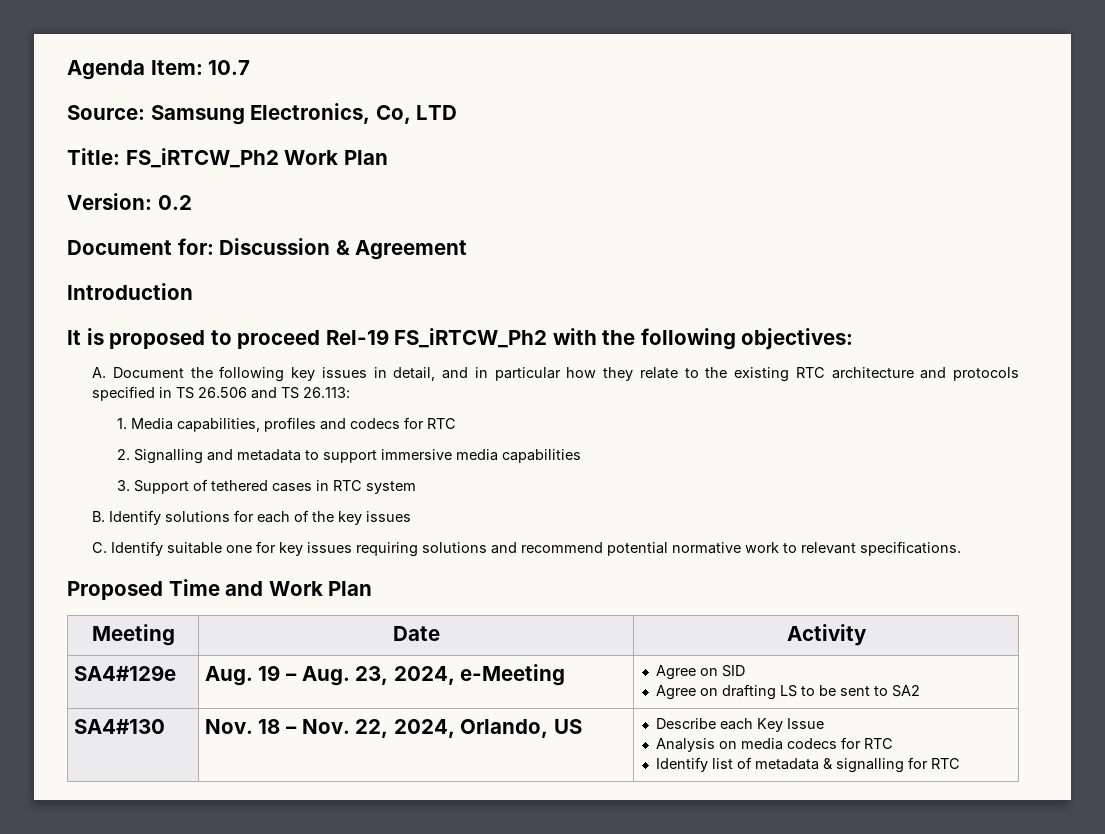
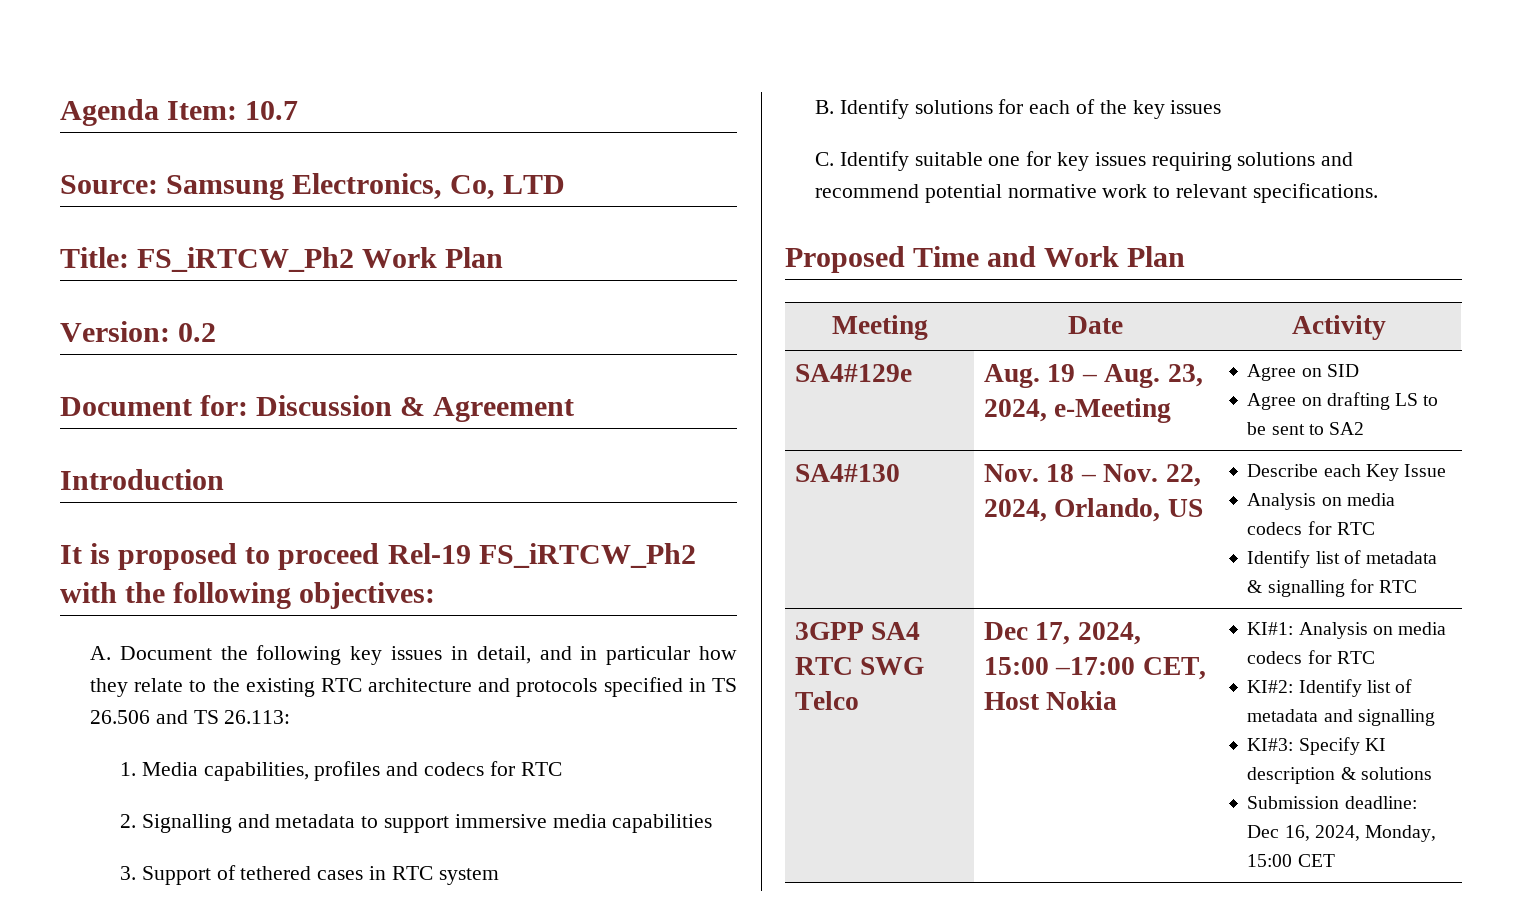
(960, 763) none -> [794,622,921,640] [794,657,925,675] [794,691,859,710] [983,622,1141,645] [983,657,1206,680] [983,691,1118,710] [1247,622,1447,639] [1247,650,1375,664] [1247,679,1413,697] [1247,709,1435,726] [1247,737,1386,755] [1247,767,1432,784] [1247,796,1417,809] [1247,825,1437,842] [1247,854,1335,867] // 3GPP SA4 RTC SWG Telco | Dec 17, 2024, 15:00 –17:00 CET, Host Nokia | KI#1: Analysis on media codecs for RTC // KI#2: Identify list of metadata and signalling // KI#3: Specify KI description & solutions // Submission deadline: Dec 16, 2024, Monday, 15:00 CET

